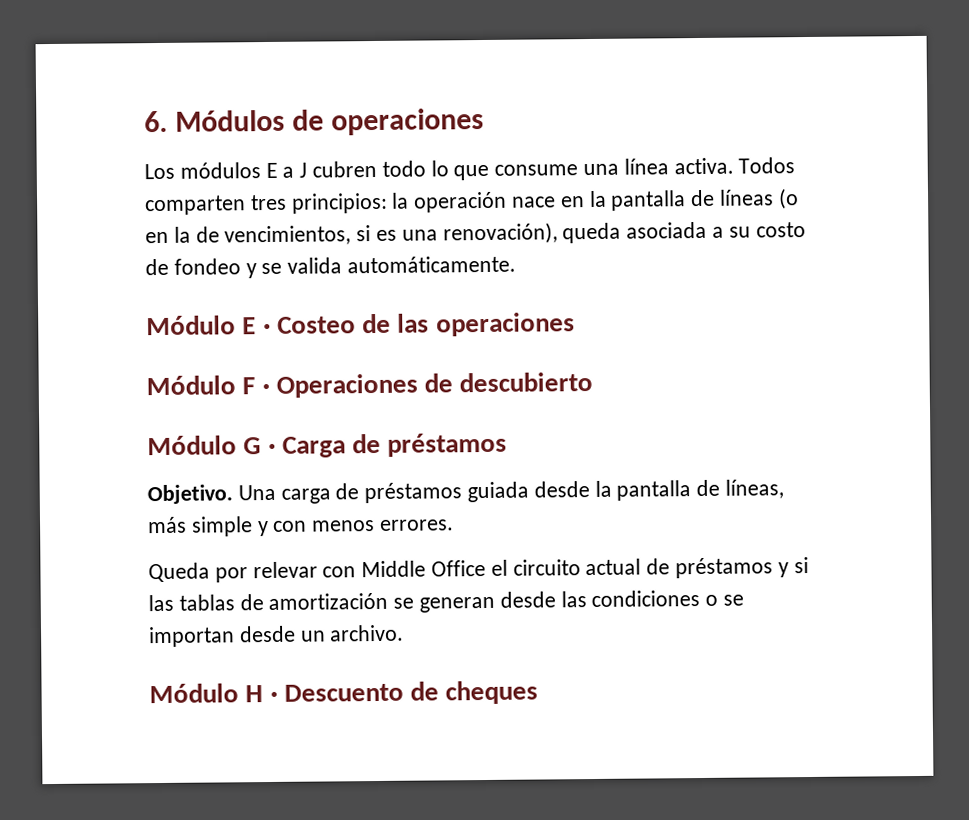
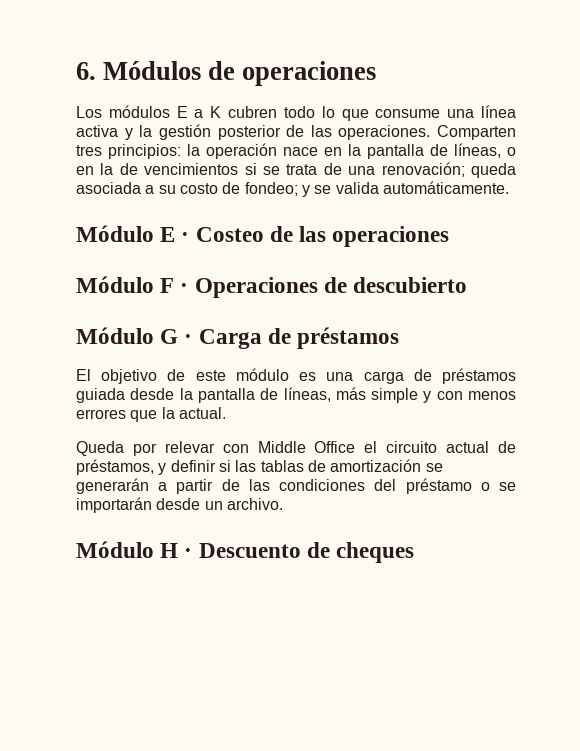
[299,162,308,178] J -> [210,106,222,118] K
[673,157,796,175] [145,195,246,216] activa. Todos comparten -> [76,124,516,140] activa y la gestión posterior de las operaciones. Comparten
[719,188,799,210] líneas (o -> [454,143,516,158] líneas, o
[224,222,558,246] vencimientos, si es una renovación), -> [144,162,465,177] vencimientos si se trata de una renovación;
[173,258,241,275] fondeo -> [244,182,298,196] fondeo;
[147,484,276,505] Objetivo. Una -> [76,368,354,384] El objetivo de este módulo es una
[380,519,455,531] errores. -> [76,407,226,422] errores que la actual.
[675,557,789,579] préstamos y -> [76,459,216,475] préstamos, y definir
[419,590,701,613] generan desde las condiciones -> [76,478,472,494] generarán a partir de las condiciones del préstamo
[148,626,235,648] importan -> [76,497,152,513] importarán

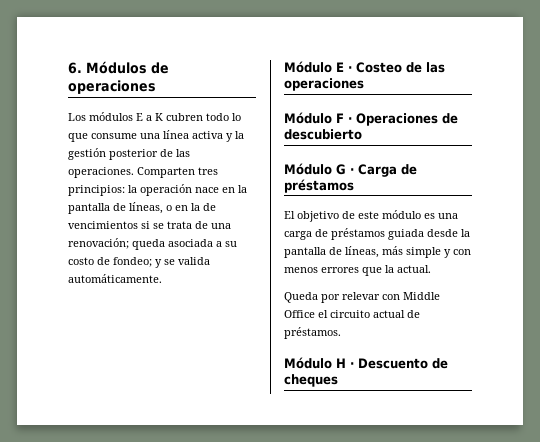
[76,459,443,475] [76,478,516,494] [76,497,283,513] préstamos, y definir si las tablas de amortización se generarán a partir de las condiciones del préstamo o se importarán desde un archivo. -> [284,327,341,339] préstamos.

